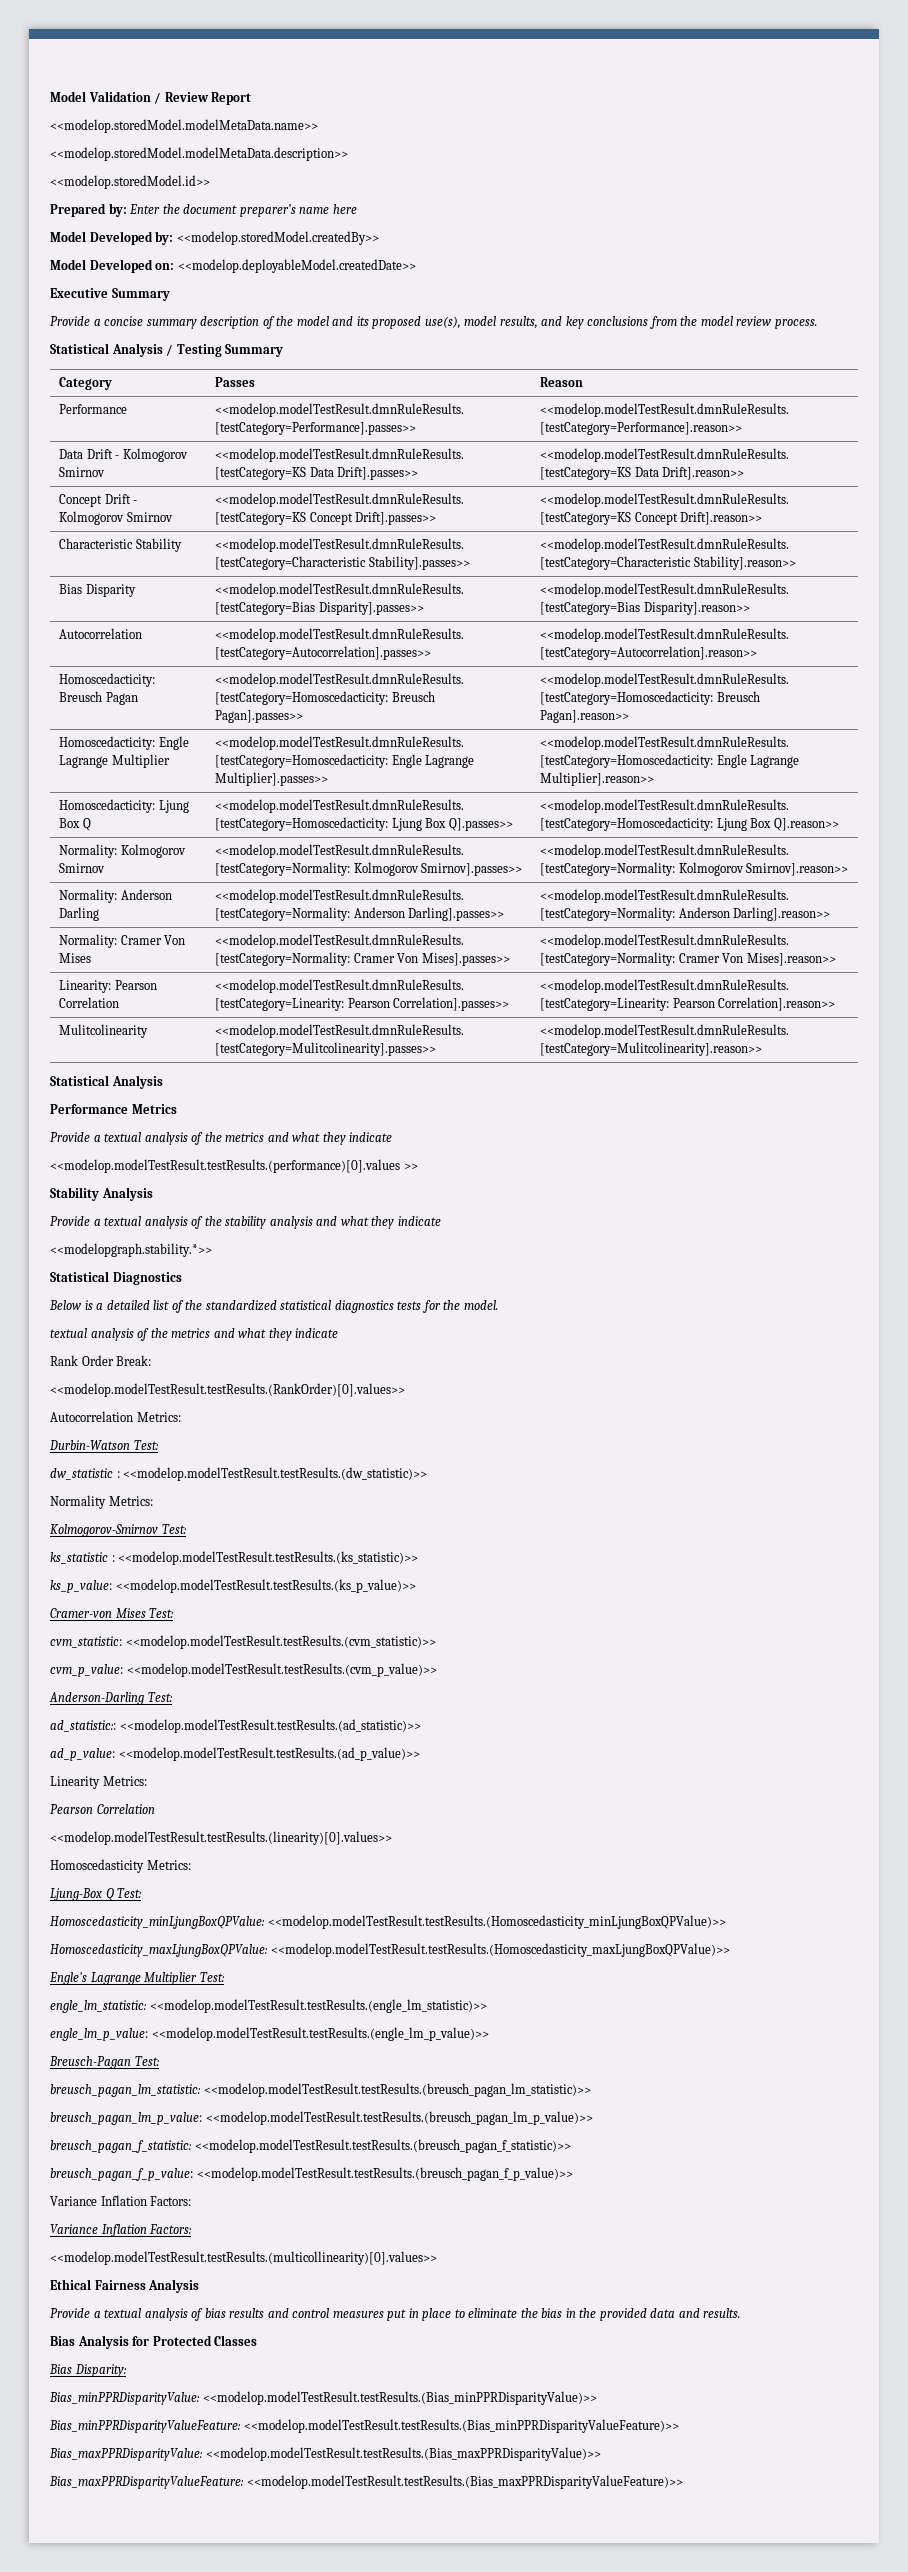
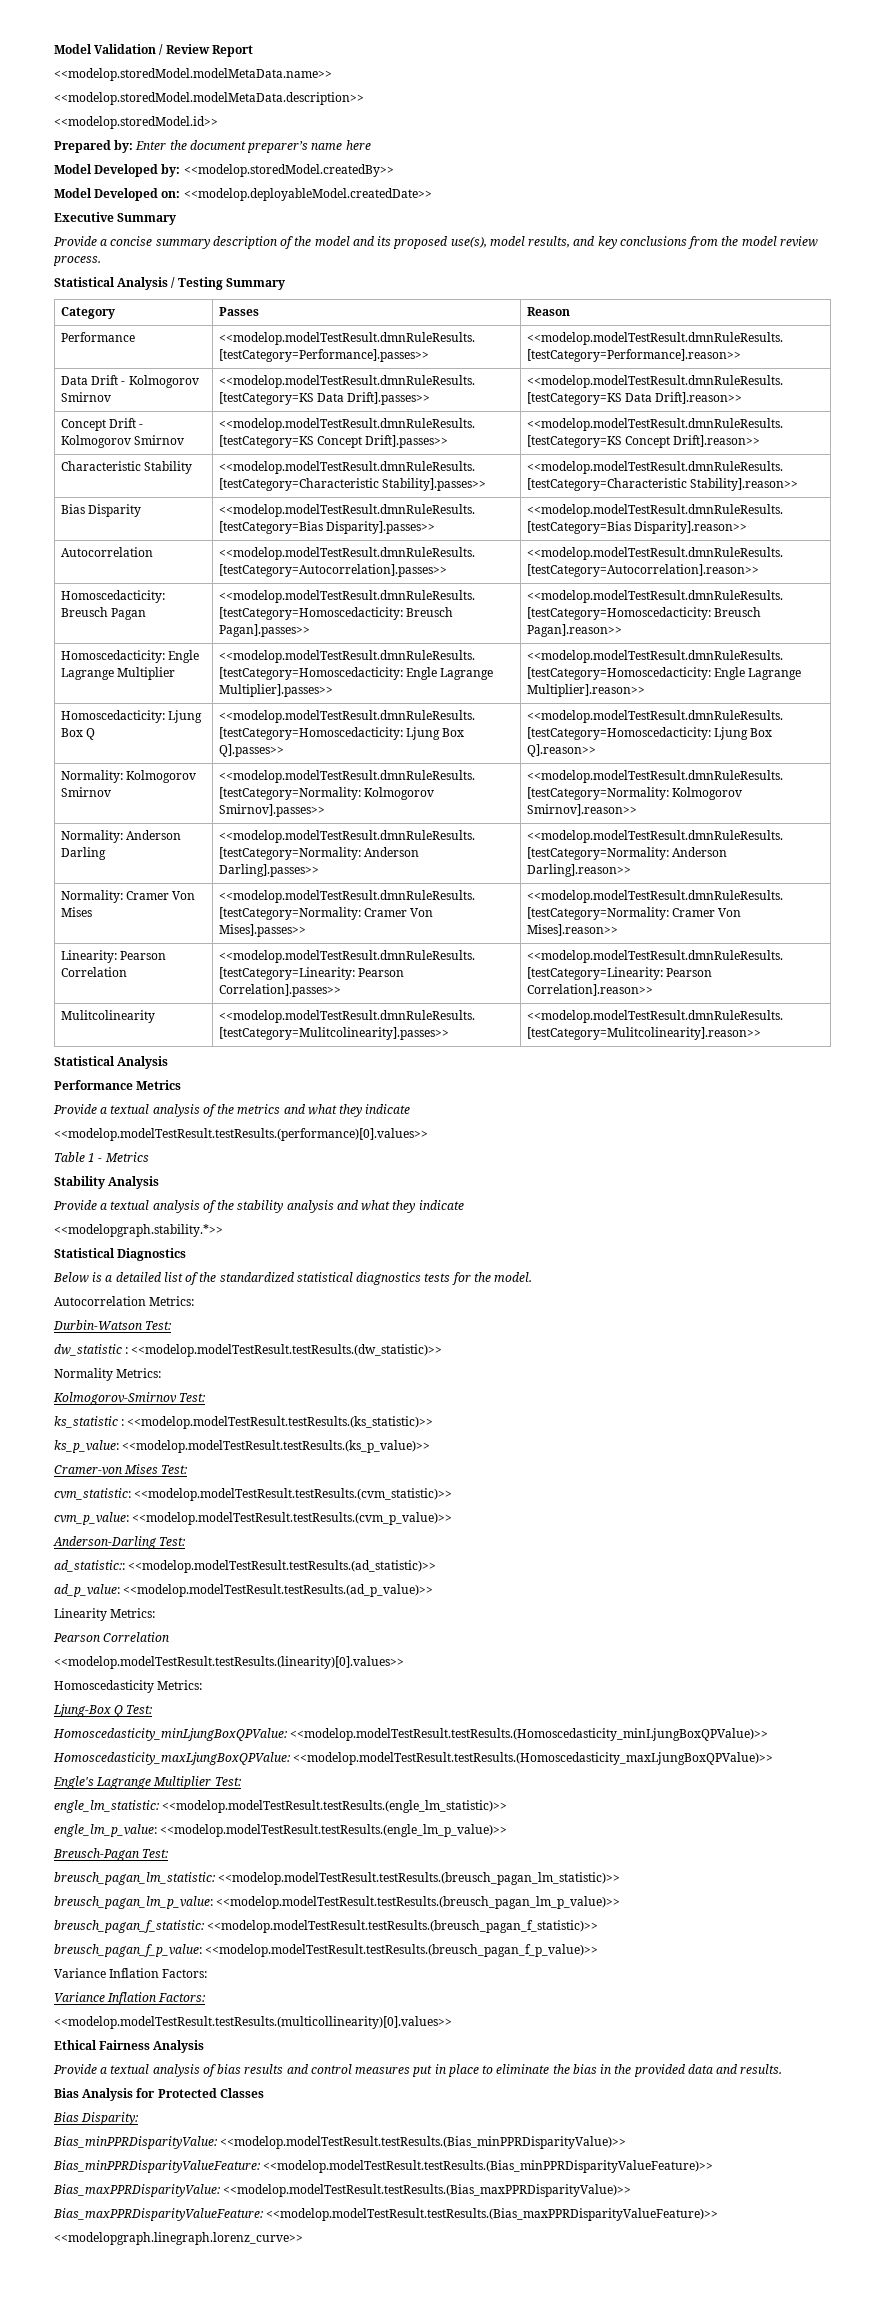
[50,1159,418,1173] <<modelop.modelTestResult.testResults.(performance)[0].values >> -> [54,1128,428,1141] [54,1152,149,1162] <<modelop.modelTestResult.testResults.(performance)[0].values>> // Table 1 - Metrics
[50,1328,339,1341] [50,1355,152,1366] [50,1383,405,1397] // textual analysis of the metrics and what they indicate // Rank Order Break: // <<modelop.modelTestResult.testResults.(RankOrder)[0].values>> -> (533, 1277) none
(683, 2482) none -> [54,2232,303,2245] // <<modelopgraph.linegraph.lorenz_curve>>

